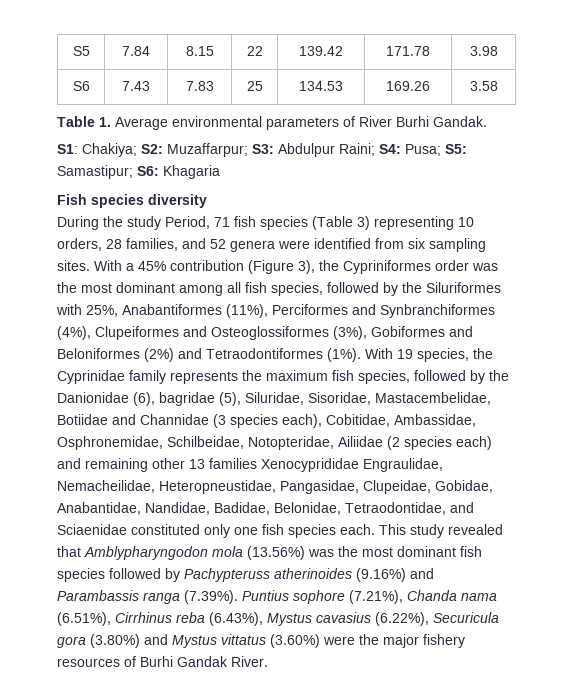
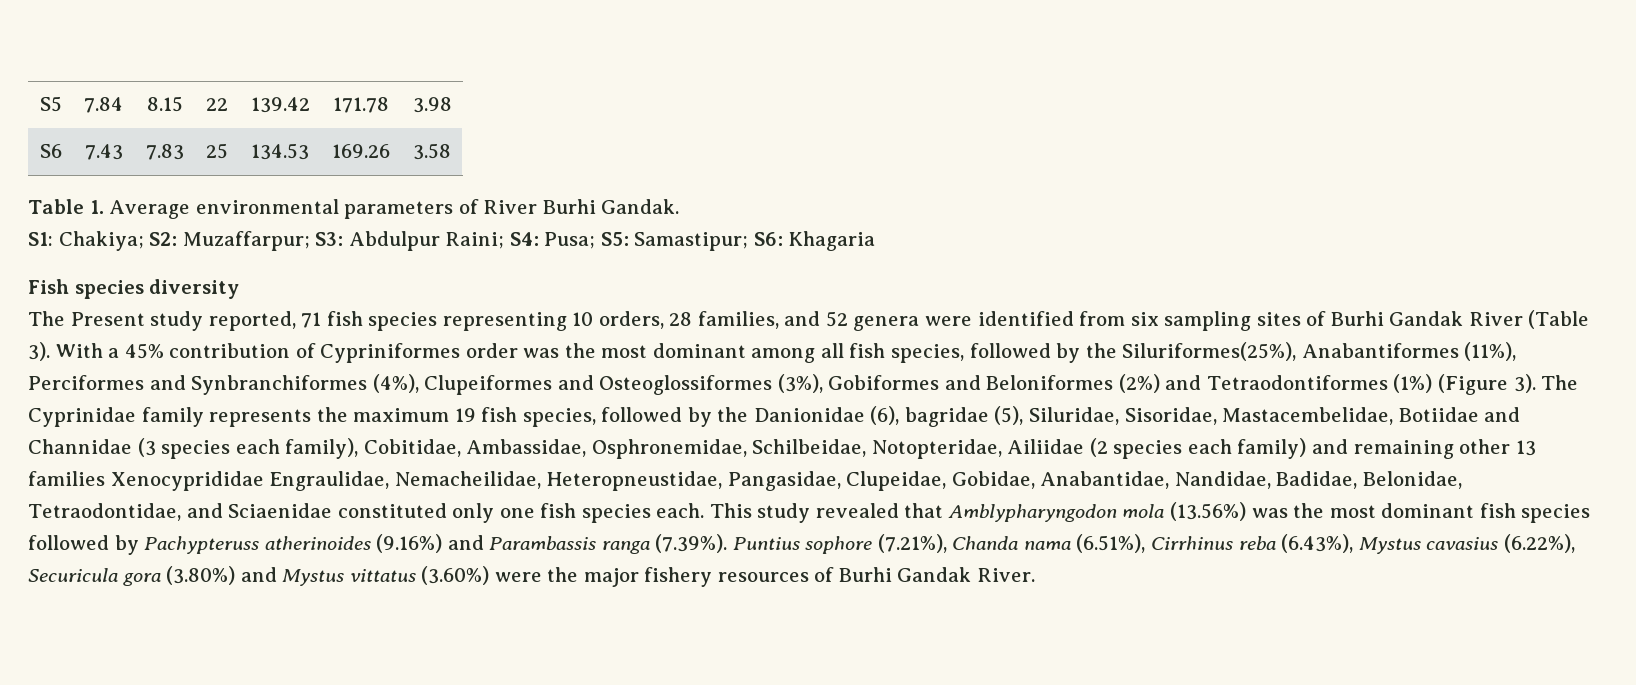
[57,216,210,230] During the study Period, -> [28,311,296,331] The Present study reported,
[312,216,370,230] (Table 3) -> (438, 321) none
[57,260,90,271] sites. -> [1256,310,1590,329] [28,342,50,361] sites of Burhi Gandak River (Table 3).
[248,260,339,274] (Figure 3), the -> [295,343,316,358] of
[426,282,501,293] [56,304,118,317] Siluriformes with 25%, -> [1122,342,1297,361] Siluriformes(25%),
[327,348,493,362] (1%). With 19 species, the -> [1393,374,1579,395] (1%) (Figure 3). The
(328, 375) none -> [454,408,476,422] 19
[282,414,322,428] each), -> [235,438,359,459] each family),
[456,436,492,450] each) -> [1187,438,1307,459] each family)

